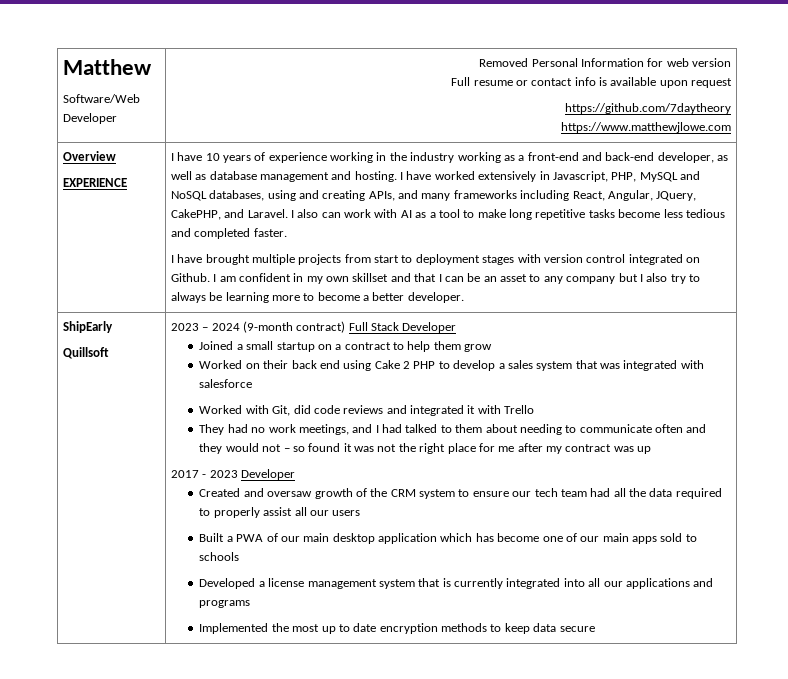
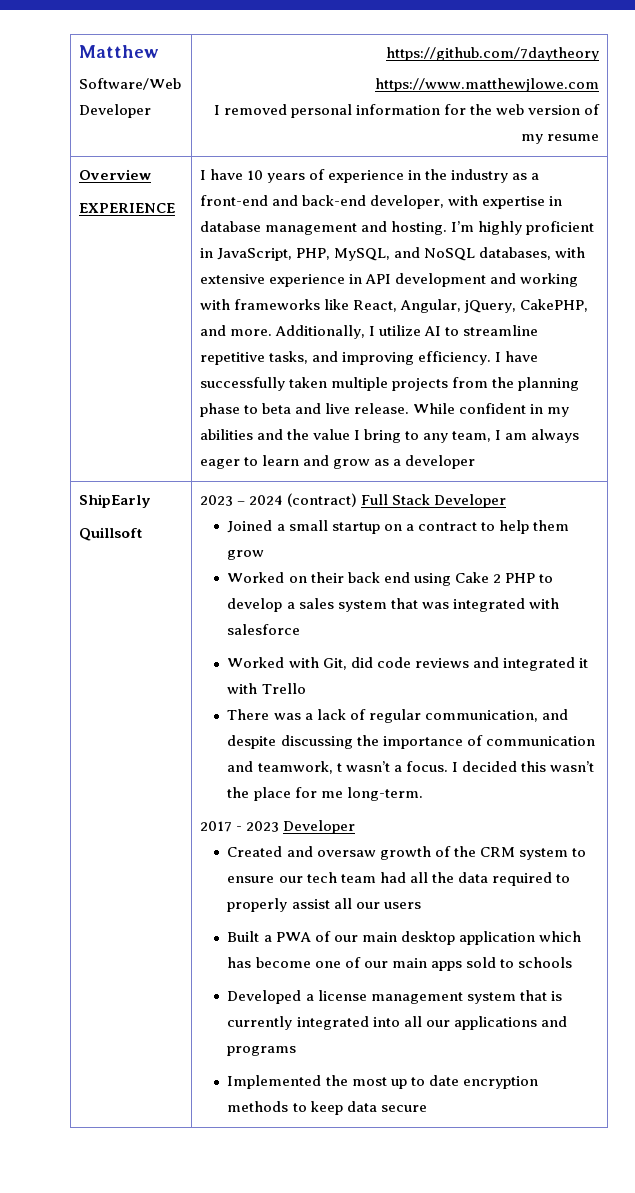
[479,58,732,67] [451,77,733,88] [565,103,732,114] [561,122,732,133] Removed Personal Information for web version // Full resume or contact info is available upon request // https://github.com/7daytheory // https://www.matthewjlowe.com -> [386,47,600,61] [375,78,600,92] [213,104,601,118] [521,134,600,144] https://github.com/7daytheory // https://www.matthewjlowe.com // I removed personal information for the web version of my resume
[330,152,374,163] working -> (404, 176) none
[457,152,501,163] working -> (509, 176) none
[717,155,729,161] [170,171,207,180] as well as -> [447,195,562,209] with expertise in
[400,171,701,182] [170,190,570,201] I have worked extensively in Javascript, PHP, MySQL and NoSQL databases, using and creating APIs, and many frameworks including -> [450,221,594,235] [199,247,585,261] [199,273,578,287] [199,299,349,310] I’m highly proficient in JavaScript, PHP, MySQL, and NoSQL databases, with extensive experience in API development and working with frameworks like
[656,191,697,201] JQuery, -> [463,300,516,313] jQuery,
[247,209,725,220] [170,228,287,239] [170,254,701,265] [170,273,701,284] [170,292,464,303] Laravel. I also can work with AI as a tool to make long repetitive tasks become less tedious and completed faster. // I have brought multiple projects from start to deployment stages with version control integrated on Github. I am confident in my own skillset and that I can be an asset to any company but I also try to always be learning more to become a better developer. -> [229,325,538,339] [199,351,538,365] [199,377,579,391] [199,403,570,417] [199,429,580,443] [199,455,475,469] more. Additionally, I utilize AI to streamline repetitive tasks, and improving efficiency. I have successfully taken multiple projects from the planning phase to beta and live release. While confident in my abilities and the value I bring to any team, I am always eager to learn and grow as a developer
[242,321,346,333] (9-month contract) -> [286,493,357,507] (contract)
[199,424,707,435] [199,443,652,454] They had no work meetings, and I had talked to them about needing to communicate often and they would not – so found it was not the right place for me after my contract was up -> [227,709,568,723] [227,735,595,749] [227,761,594,774] [227,787,423,801] There was a lack of regular communication, and despite discussing the importance of communication and teamwork, t wasn’t a focus. I decided this wasn’t the place for me long-term.

